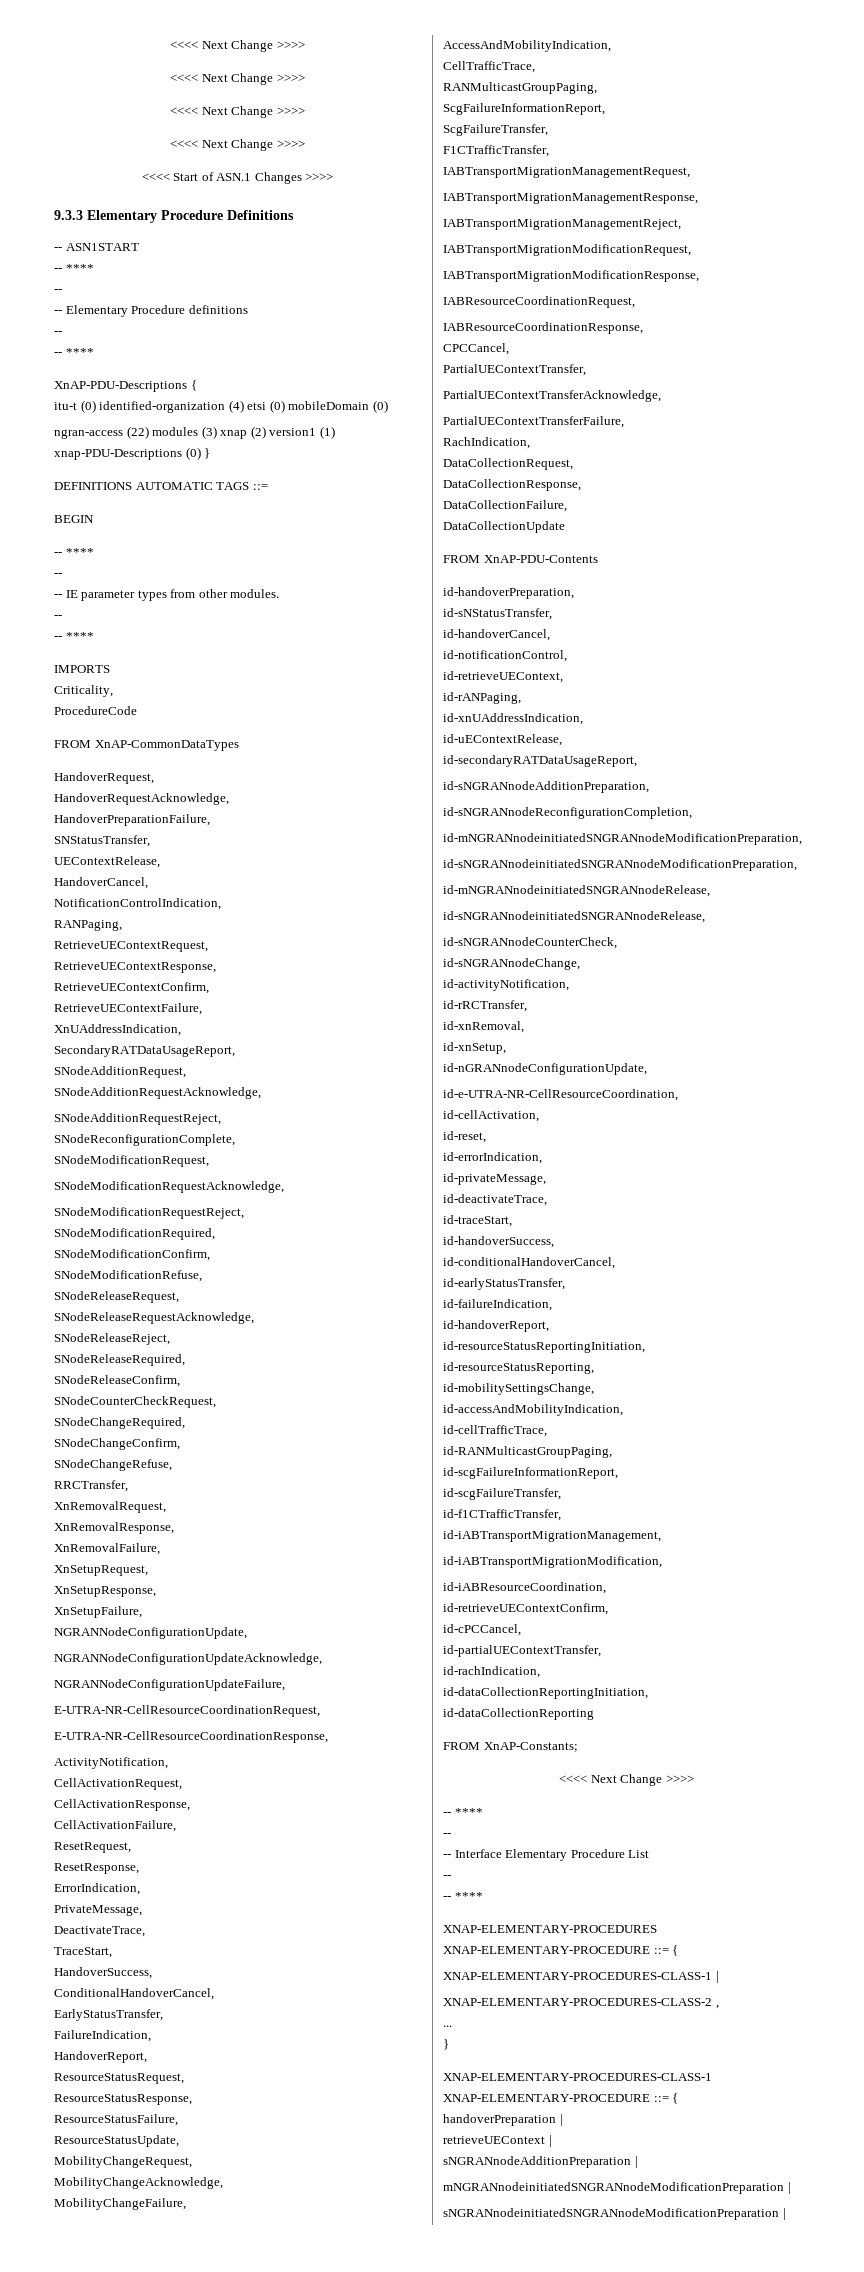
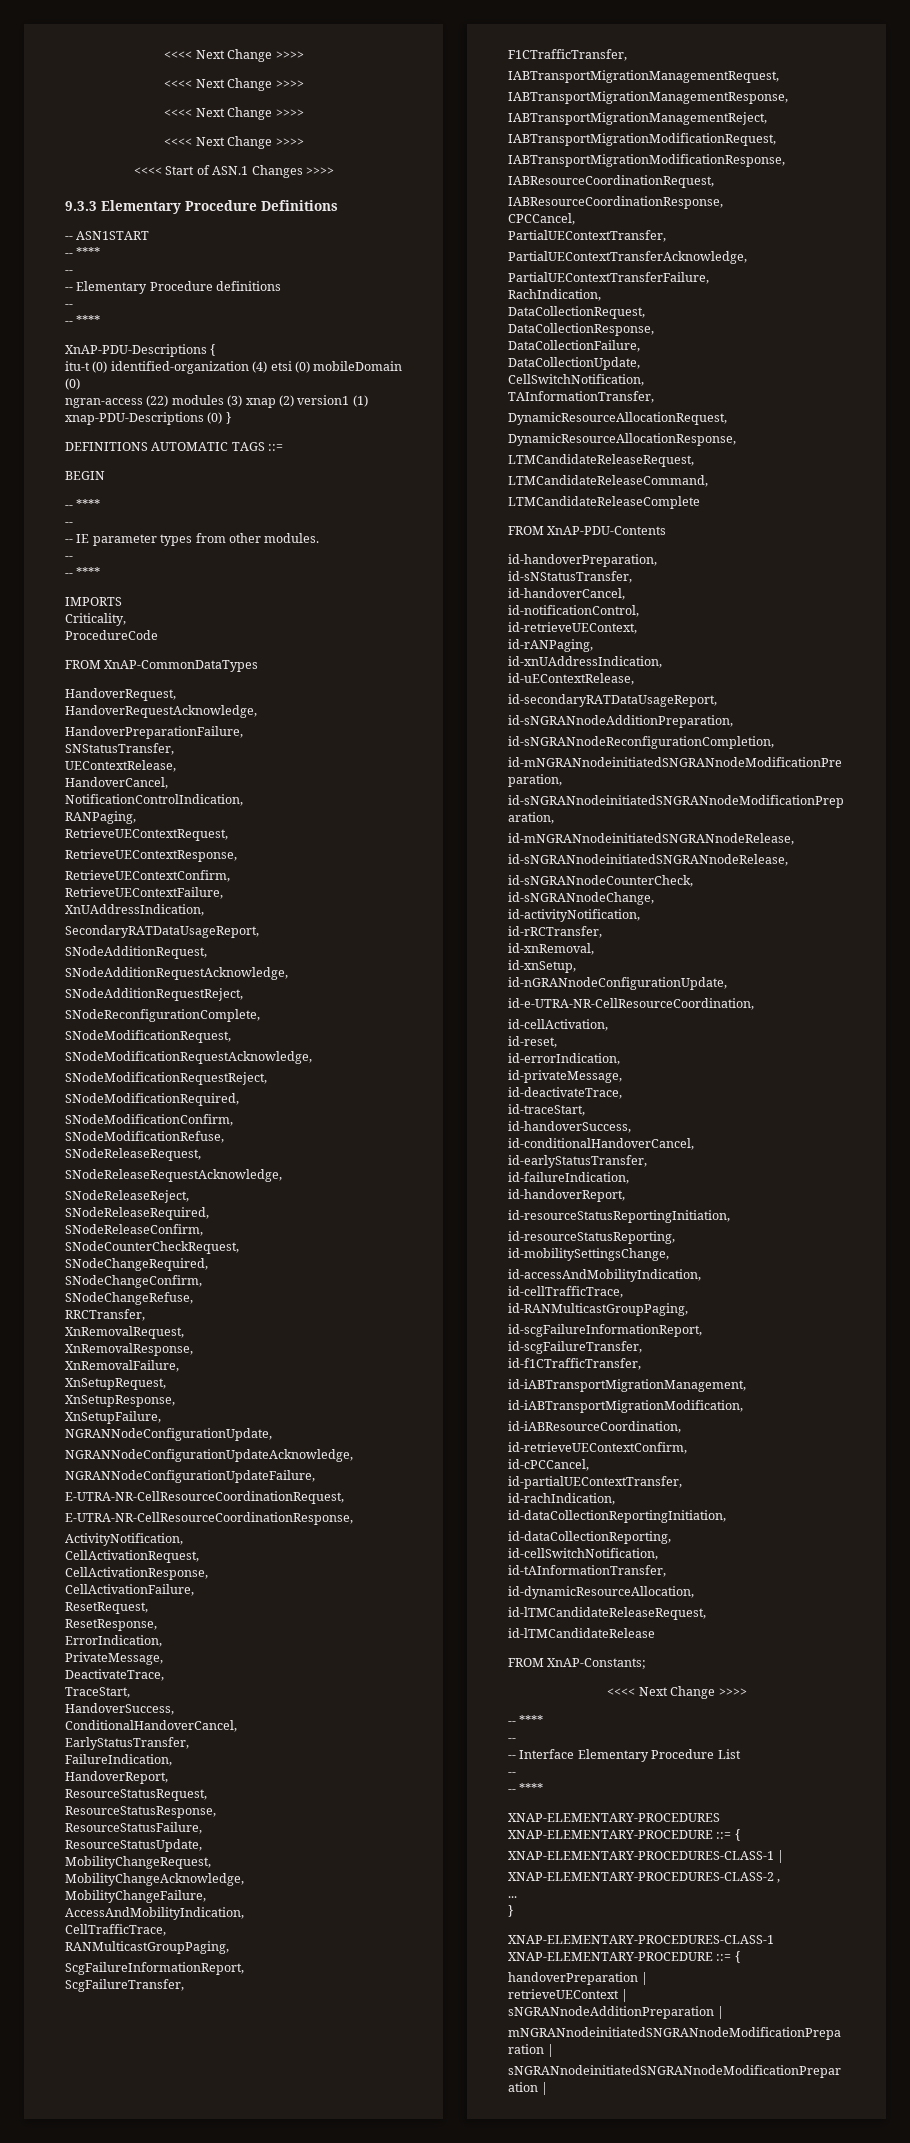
[443,521,565,533] DataCollectionUpdate -> [508,357,640,370] [508,374,644,386] [508,391,654,403] [508,412,727,425] [508,433,736,446] [508,454,694,467] [508,475,708,487] [508,496,700,509] DataCollectionUpdate, // CellSwitchNotification, // TAInformationTransfer, // DynamicResourceAllocationRequest, // DynamicResourceAllocationResponse, // LTMCandidateReleaseRequest, // LTMCandidateReleaseCommand, // LTMCandidateReleaseComplete
[443,1708,594,1720] id-dataCollectionReporting -> [508,1531,671,1544] [508,1548,658,1560] [508,1565,666,1577] [508,1586,694,1599] [508,1607,706,1620] [508,1628,655,1638] id-dataCollectionReporting, // id-cellSwitchNotification, // id-tAInformationTransfer, // id-dynamicResourceAllocation, // id-lTMCandidateReleaseRequest, // id-lTMCandidateRelease

